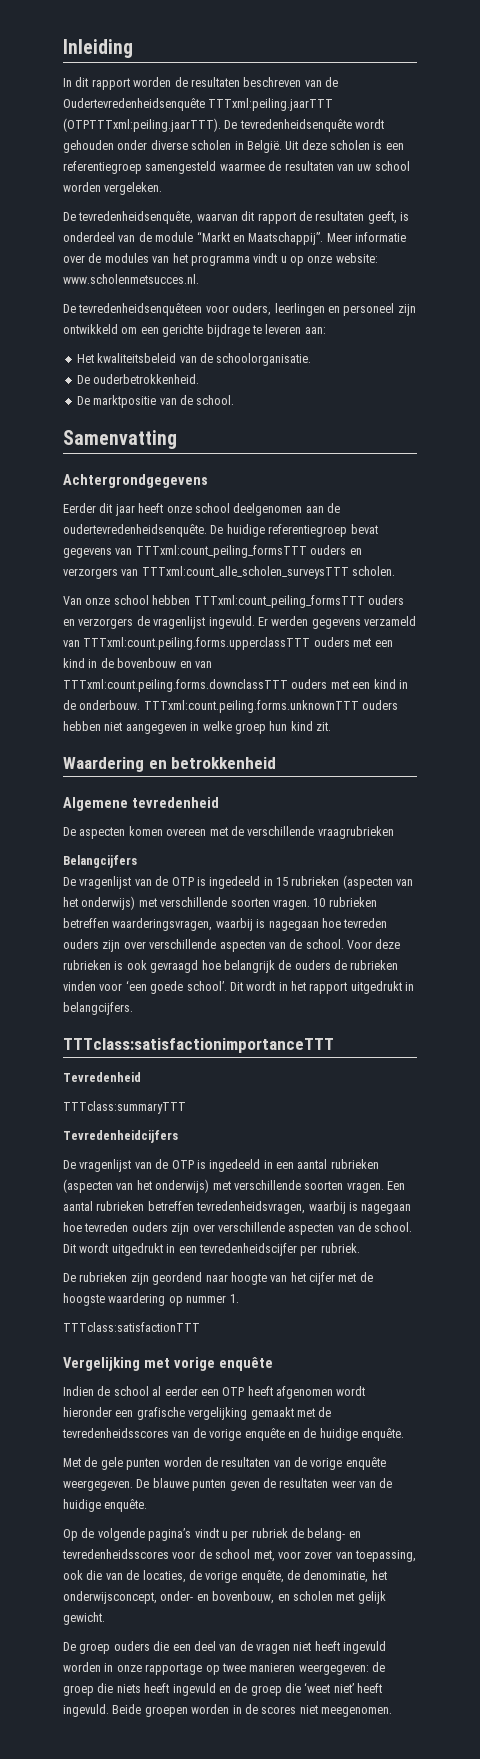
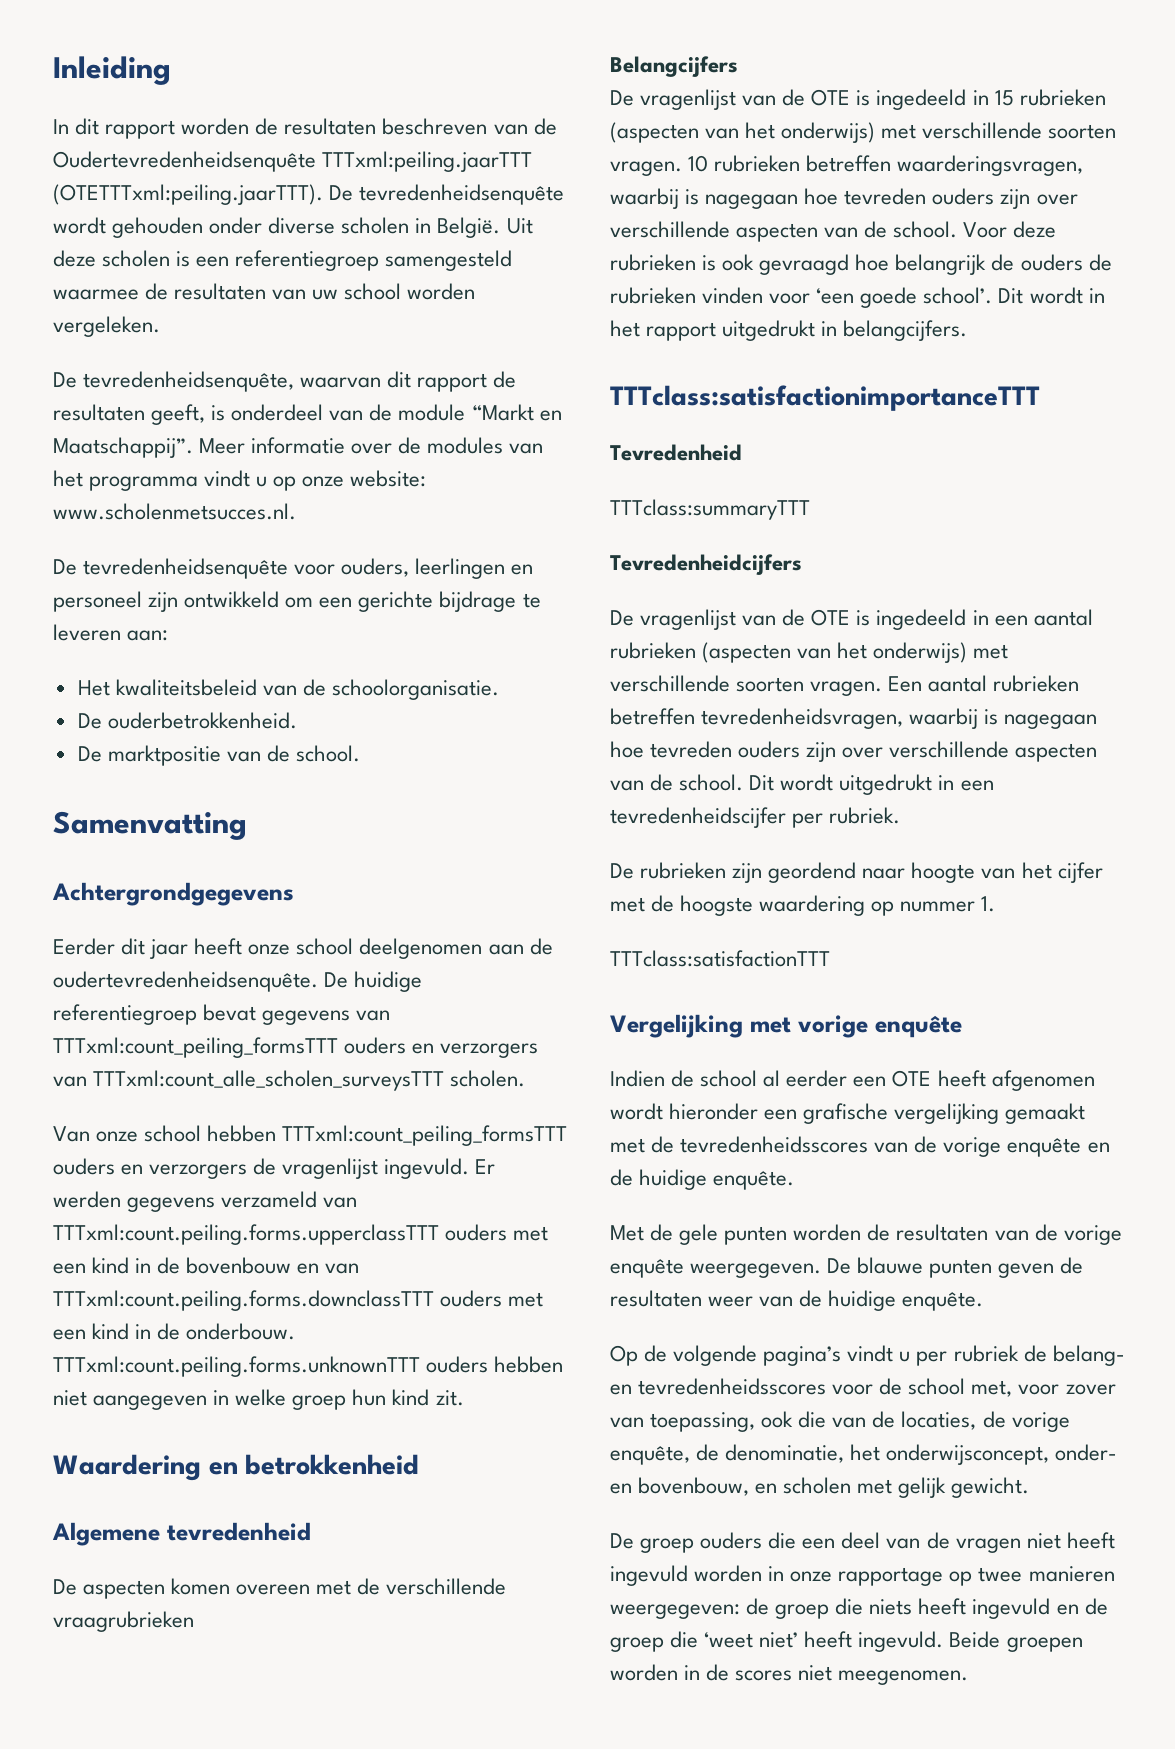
[63,118,221,132] (OTPTTTxml:peiling.jaarTTT). -> [53,184,323,205] (OTETTTxml:peiling.jaarTTT).
[78,303,203,316] tevredenheidsenquêteen -> [83,558,289,579] tevredenheidsenquête
[171,877,194,886] OTP -> [811,89,851,106] OTE
[171,1160,194,1169] OTP -> [811,609,851,626] OTE
[222,1387,245,1396] OTP -> [892,1070,932,1087] OTE

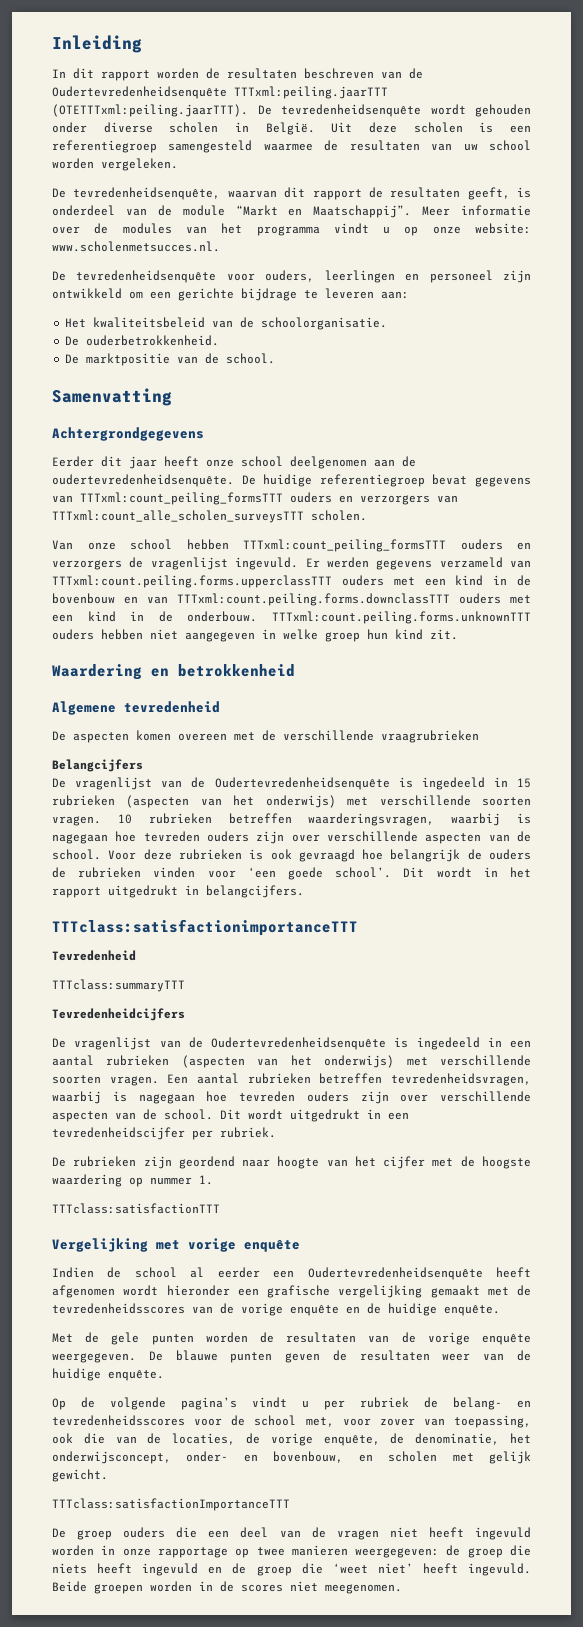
[811,89,851,106] OTE -> [214,777,390,790] Oudertevredenheidsenquête
[811,609,851,626] OTE -> [211,1037,386,1050] Oudertevredenheidsenquête
[892,1070,932,1087] OTE -> [307,1267,483,1280] Oudertevredenheidsenquête
(1030, 1487) none -> [52,1498,290,1511] // TTTclass:satisfactionImportanceTTT

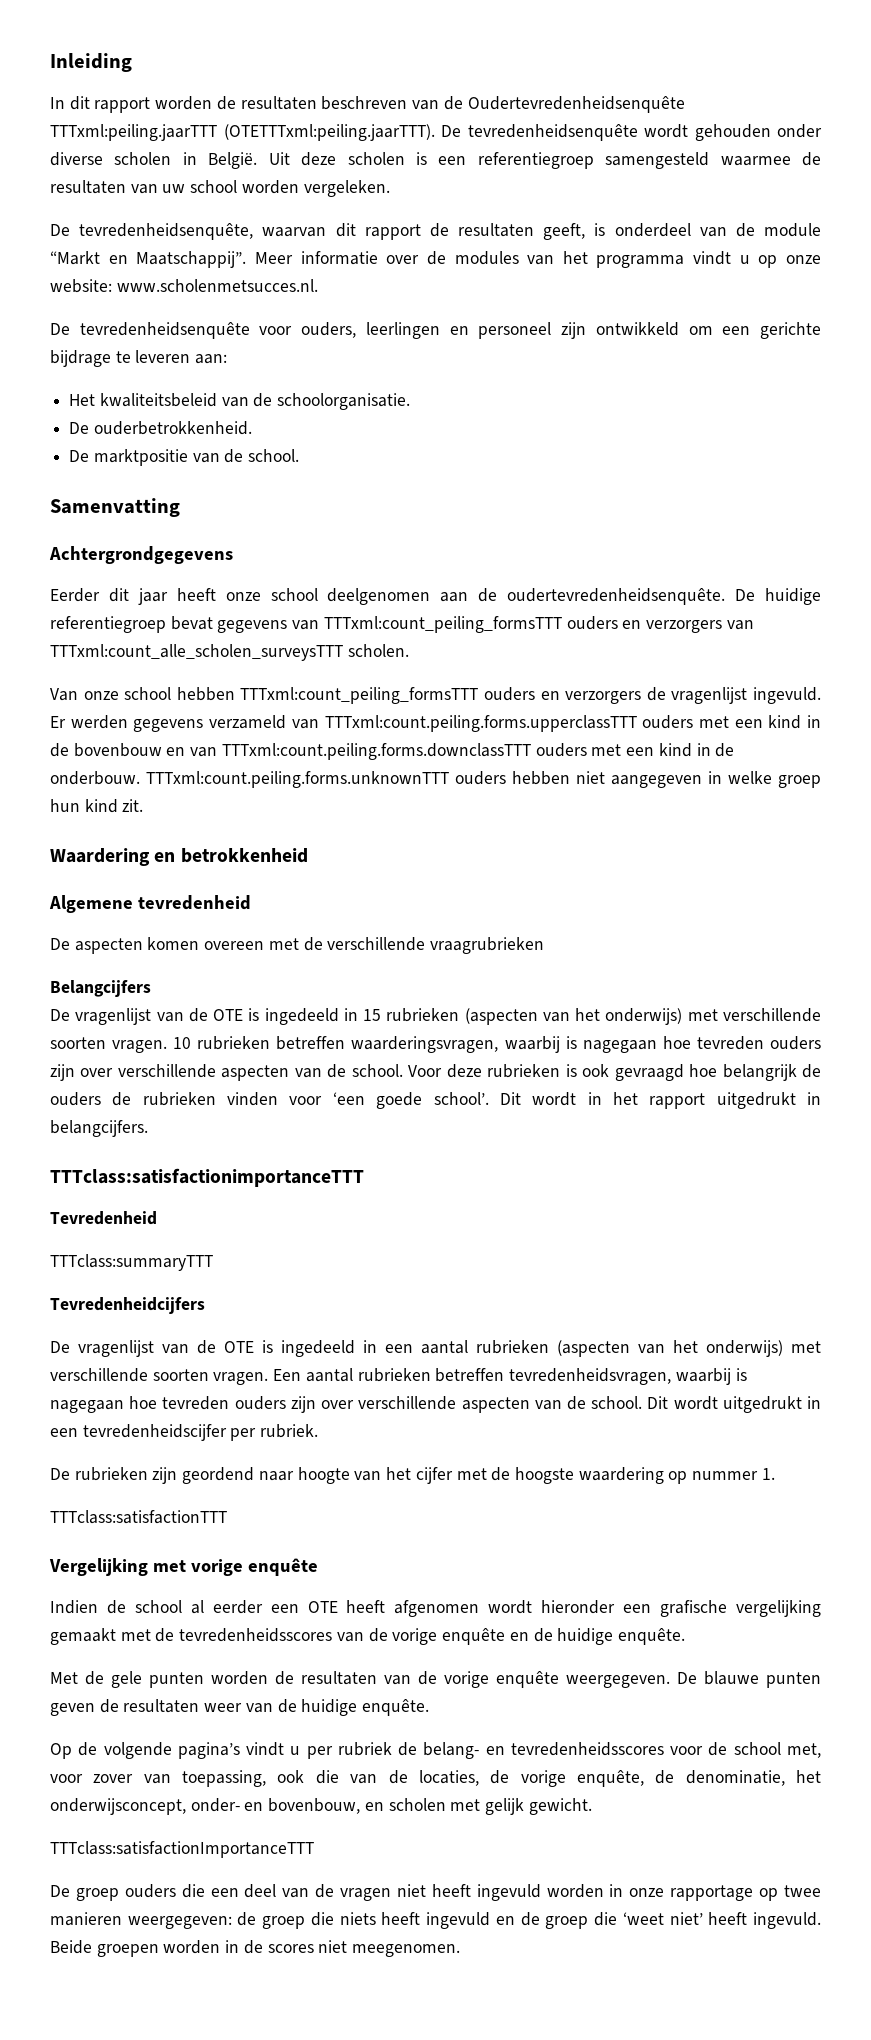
[214,777,390,790] Oudertevredenheidsenquête -> [213,1009,244,1021] OTE
[211,1037,386,1050] Oudertevredenheidsenquête -> [224,1341,254,1353] OTE
[307,1267,483,1280] Oudertevredenheidsenquête -> [307,1601,338,1613] OTE

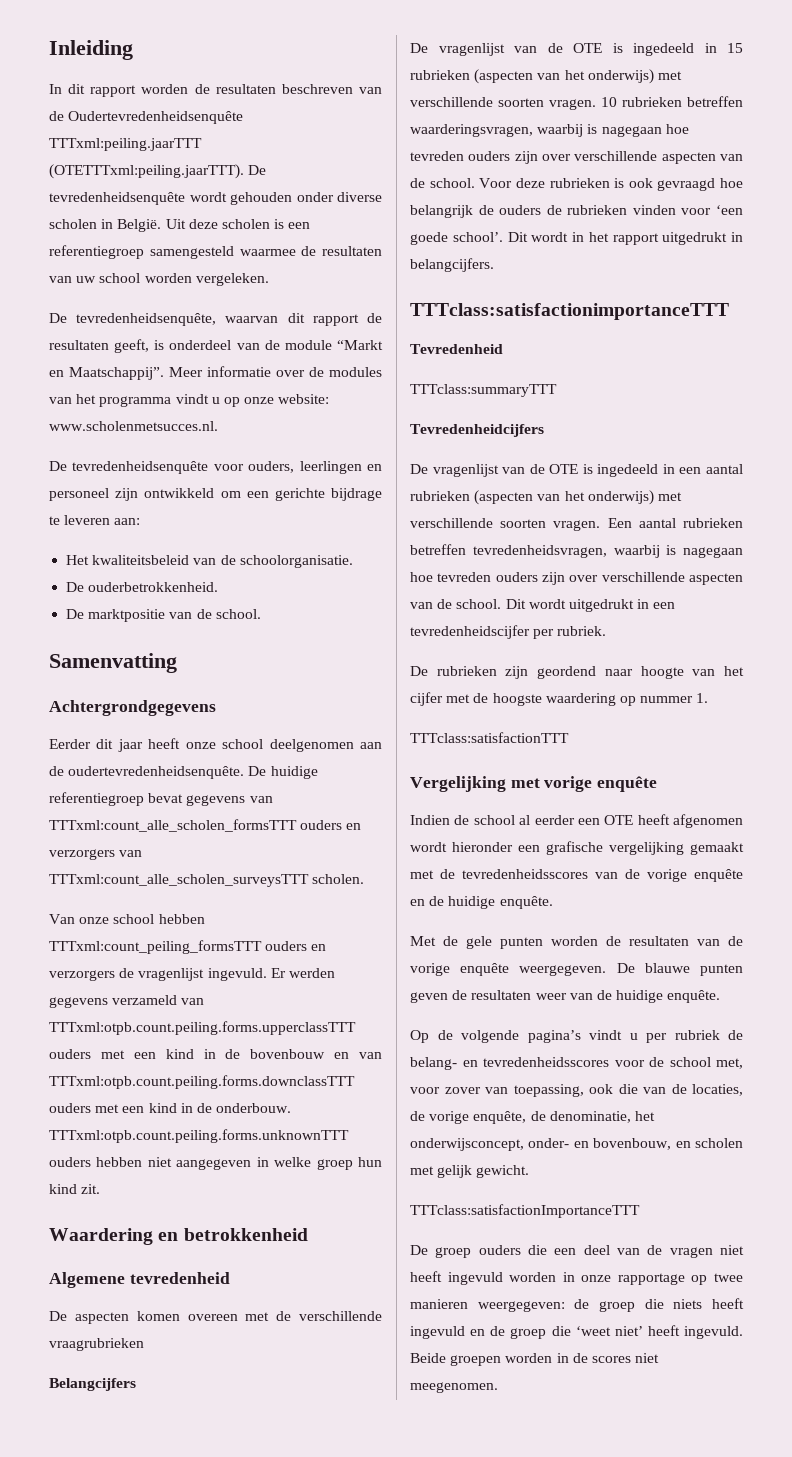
[323,616,562,633] TTTxml:count_peiling_formsTTT -> [49,819,297,832] TTTxml:count_alle_scholen_formsTTT
[324,715,637,732] TTTxml:count.peiling.forms.upperclassTTT -> [49,1021,356,1035] TTTxml:otpb.count.peiling.forms.upperclassTTT
[221,743,531,760] TTTxml:count.peiling.forms.downclassTTT -> [49,1075,355,1089] TTTxml:otpb.count.peiling.forms.downclassTTT
[146,771,449,788] TTTxml:count.peiling.forms.unknownTTT -> [49,1129,349,1143] TTTxml:otpb.count.peiling.forms.unknownTTT

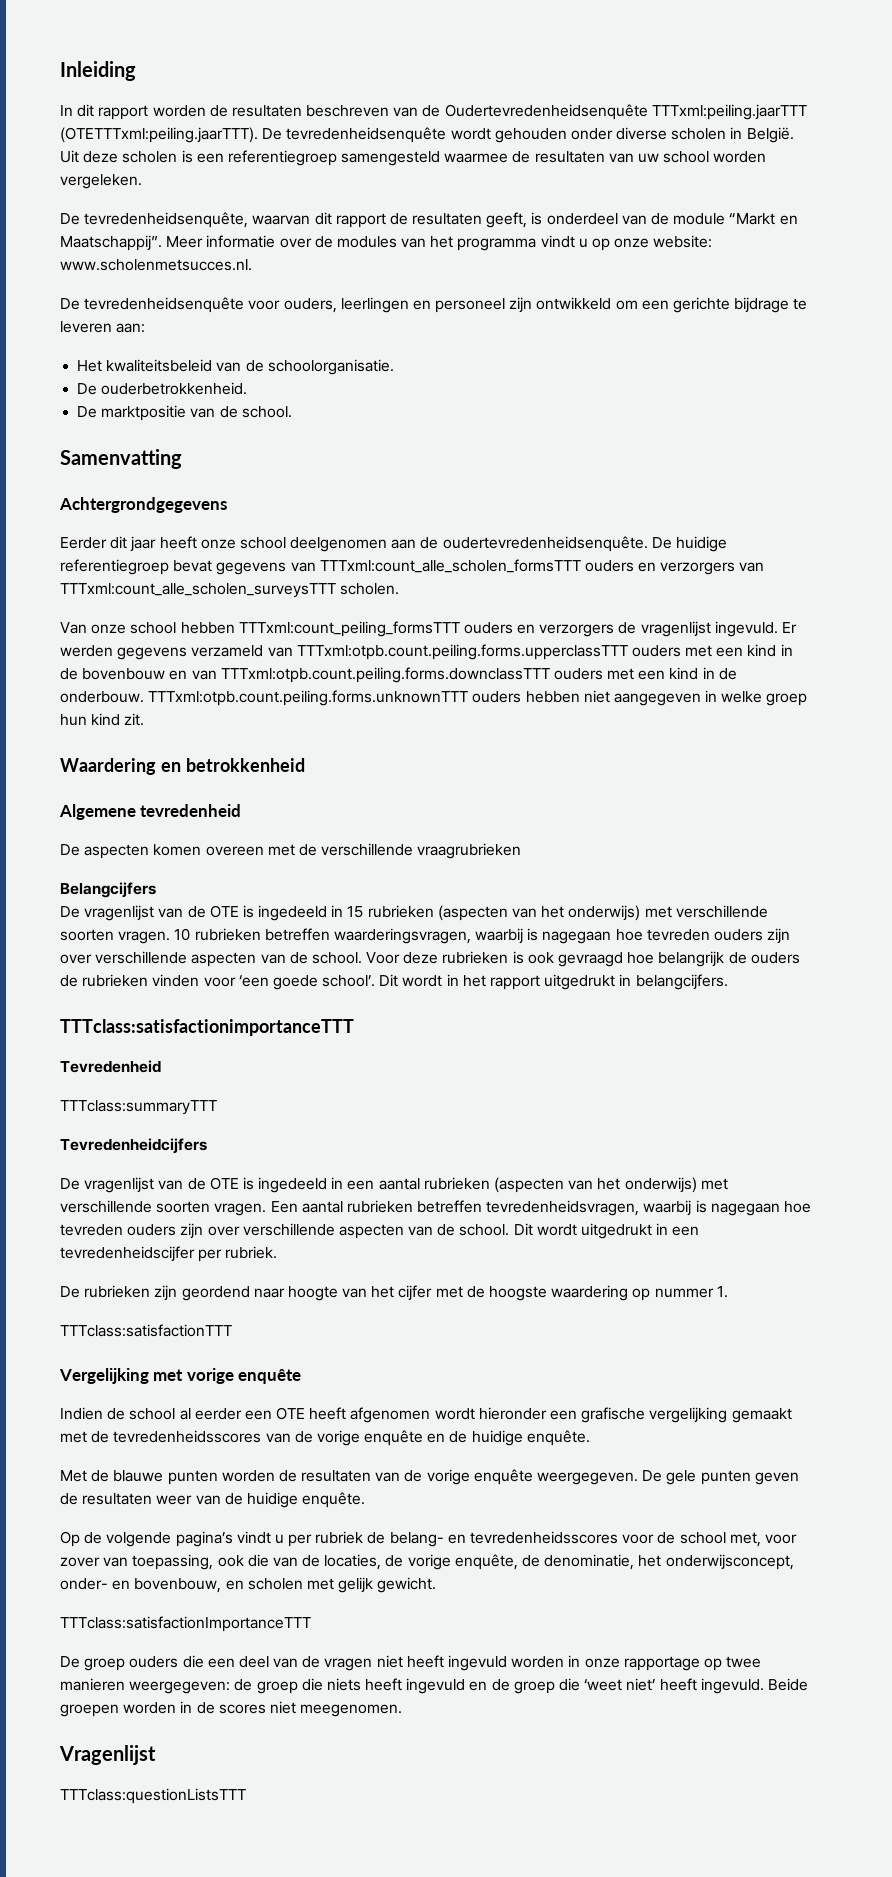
[466,936,492,949] gele -> [113,1470,164,1482] blauwe
[644,963,690,973] blauwe -> [666,1470,697,1485] gele
(498, 1387) none -> [59,1745,156,1765] [60,1788,246,1804] // Vragenlijst // TTTclass:questionListsTTT

